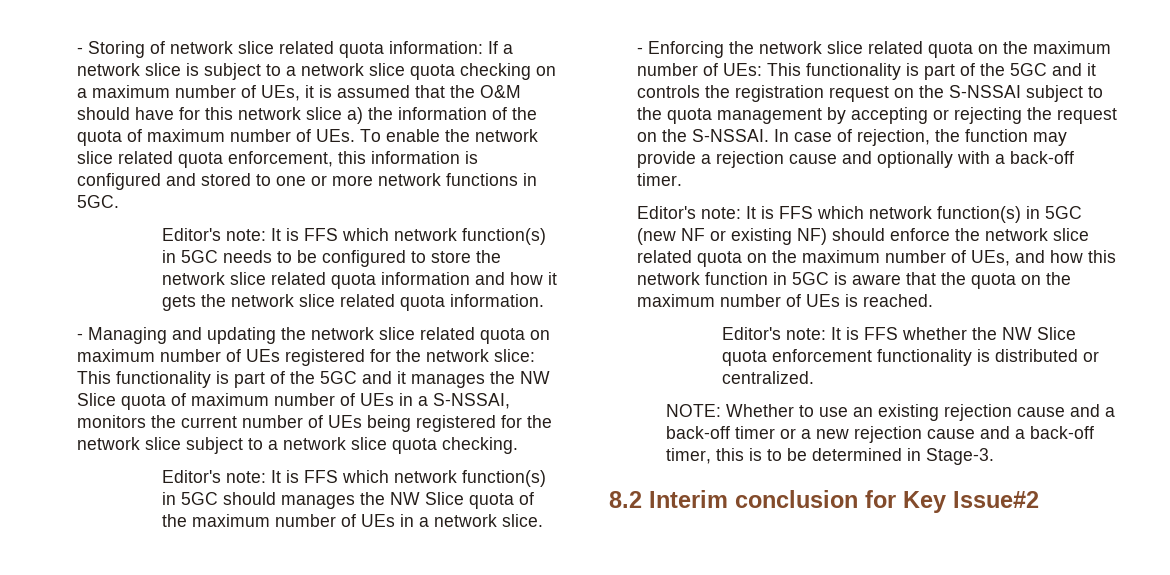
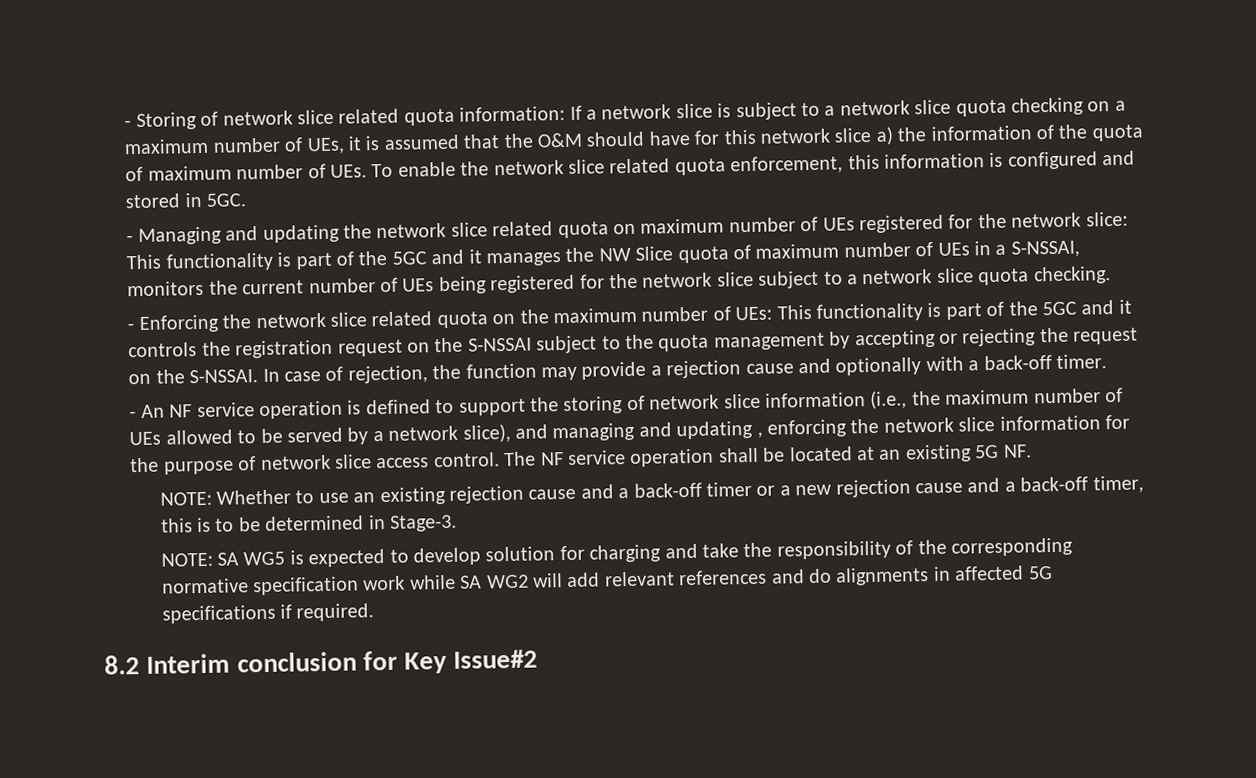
[256,173,538,186] [77,195,120,208] [162,228,547,245] [162,250,502,267] [162,272,558,289] [162,294,545,311] to one or more network functions in 5GC. // Editor's note: It is FFS which network function(s) in 5GC needs to be configured to store the network slice related quota information and how it gets the network slice related quota information. -> [184,192,247,208] in 5GC.
[162,470,547,487] [162,492,535,509] [162,514,544,527] // Editor's note: It is FFS which network function(s) in 5GC should manages the NW Slice quota of the maximum number of UEs in a network slice. -> (1111, 275) none
[637,206,1083,223] [637,228,1090,245] [637,250,1117,267] [637,272,1072,289] [637,294,934,307] [722,327,1077,340] [722,349,1100,366] [722,371,815,384] Editor's note: It is FFS which network function(s) in 5GC (new NF or existing NF) should enforce the network slice related quota on the maximum number of UEs, and how this network function in 5GC is aware that the quota on the maximum number of UEs is reached. // Editor's note: It is FFS whether the NW Slice quota enforcement functionality is distributed or centralized. -> [129,387,1123,420] [129,414,1130,446] [130,444,1032,475] - An NF service operation is defined to support the storing of network slice information (i.e., the maximum number of UEs allowed to be served by a network slice), and managing and updating , enforcing the network slice information for the purpose of network slice access control. The NF service operation shall be located at an existing 5G NF.
(994, 456) none -> [160,537,1074,568] [161,565,1053,596] [161,603,375,624] // NOTE: SA WG5 is expected to develop solution for charging and take the responsibility of the corresponding normative specification work while SA WG2 will add relevant references and do alignments in affected 5G specifications if required.

